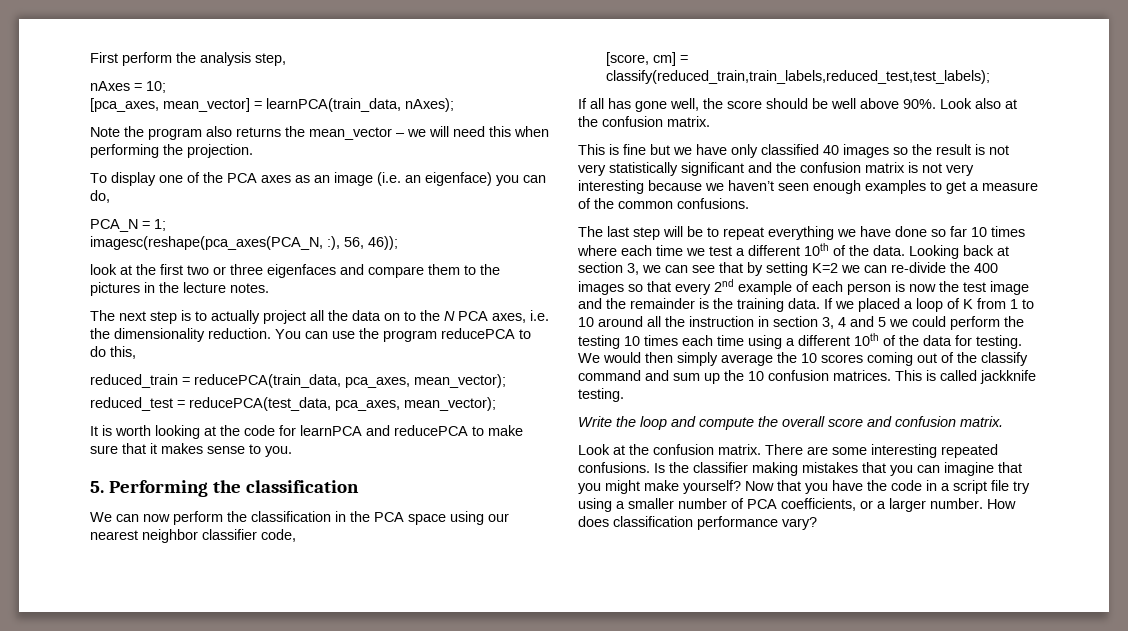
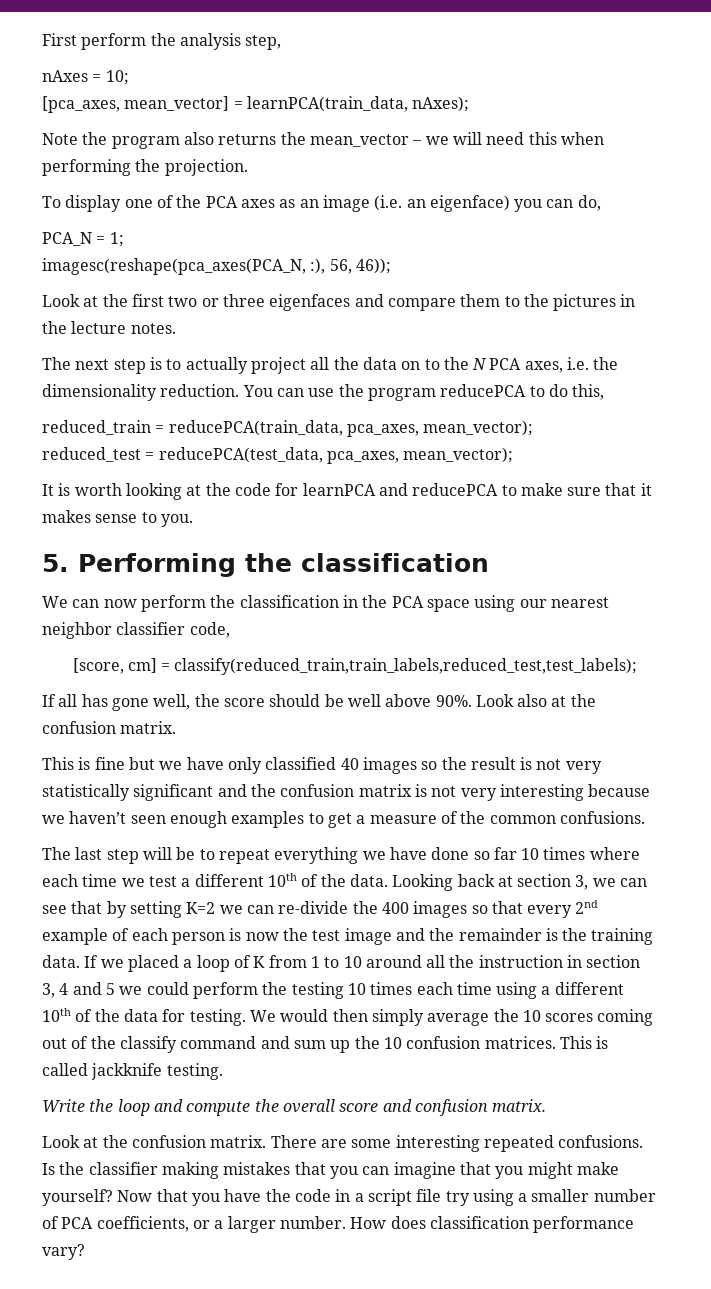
[90,264,117,275] look -> [42,294,80,307] Look

